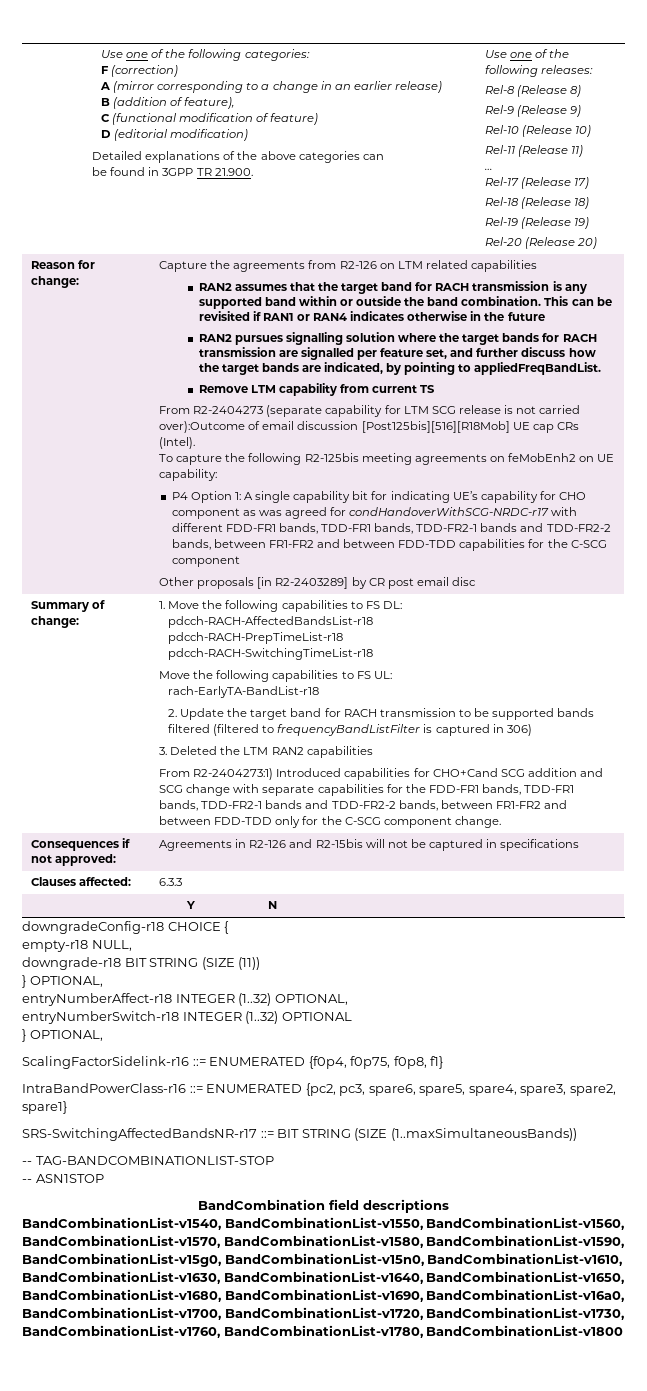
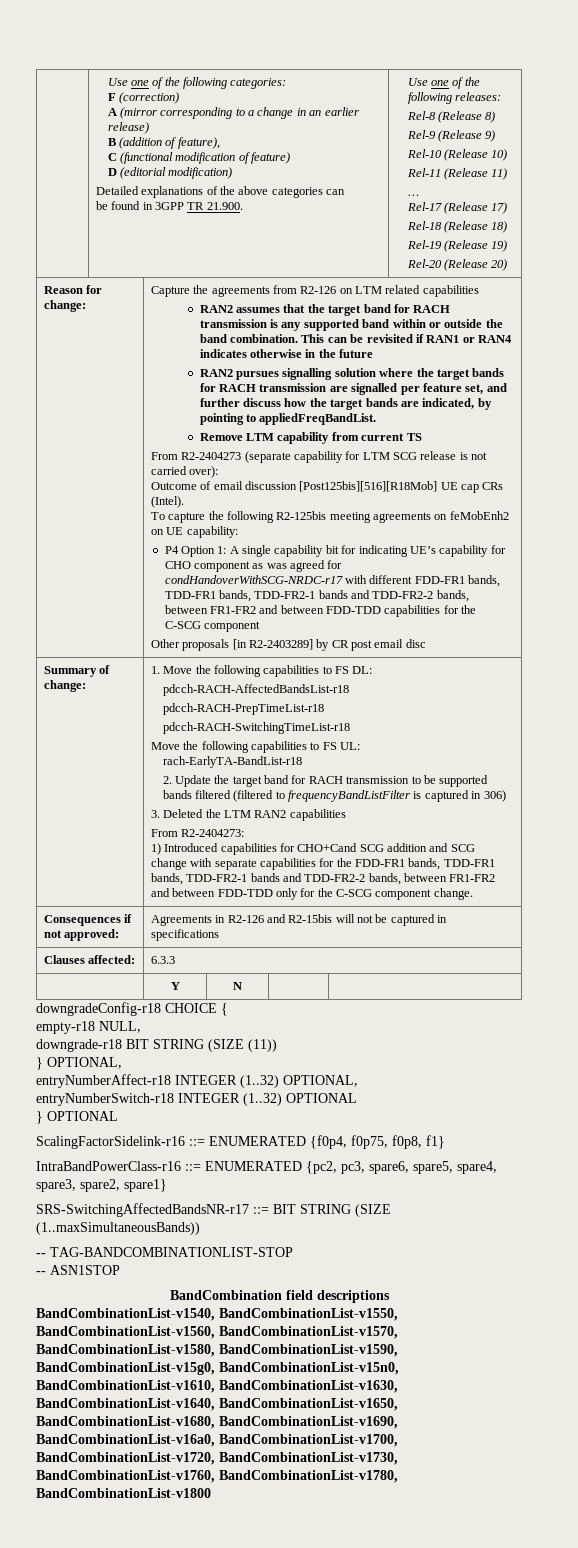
[159,421,246,433] over):Outcome -> [189,466,219,478] [150,482,197,490] over): // Outcome
[193,768,274,780] R2-2404273:1) -> [181,829,245,837] [150,843,161,855] R2-2404273: // 1)
[29,1030,103,1041] OPTIONAL, -> [47,1111,118,1121] OPTIONAL

